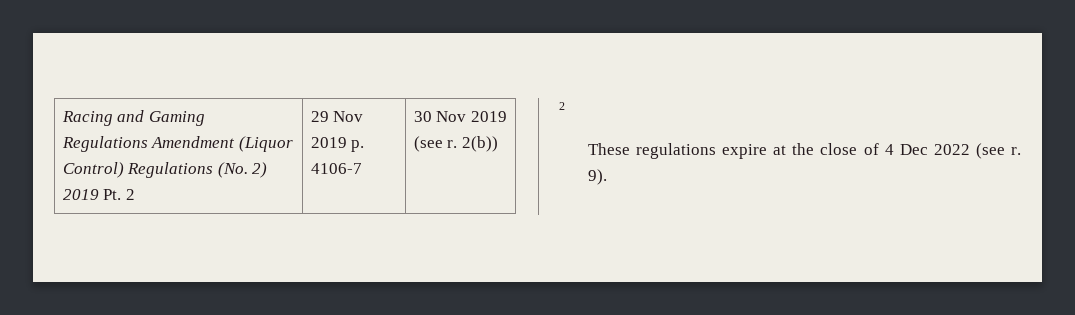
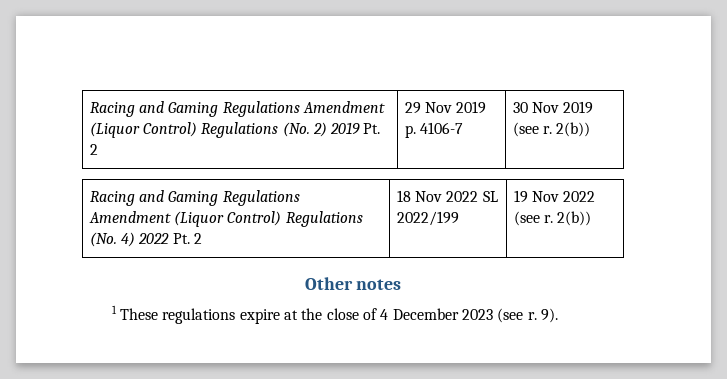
[559,102,565,110] // 2 // -> [89,190,300,206] [88,211,363,227] [89,232,202,247] [396,190,498,202] [396,211,459,226] [513,190,596,203] [513,211,592,226] [304,277,402,290] [111,305,117,314] // Racing and Gaming Regulations Amendment (Liquor Control) Regulations (No. 4) 2022 Pt. 2 | 18 Nov 2022 SL 2022/199 | 19 Nov 2022 (see r. 2(b)) // Other notes // 1
[899,144,970,155] Dec 2022 -> [392,308,493,320] December 2023

